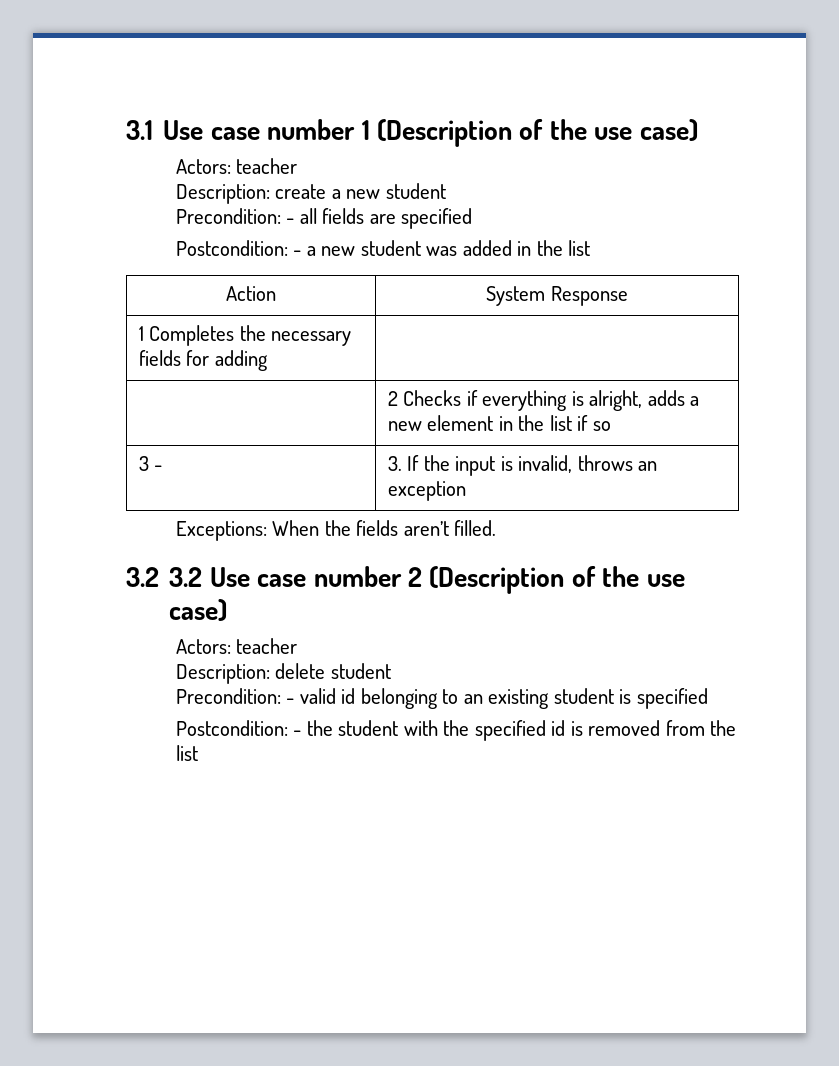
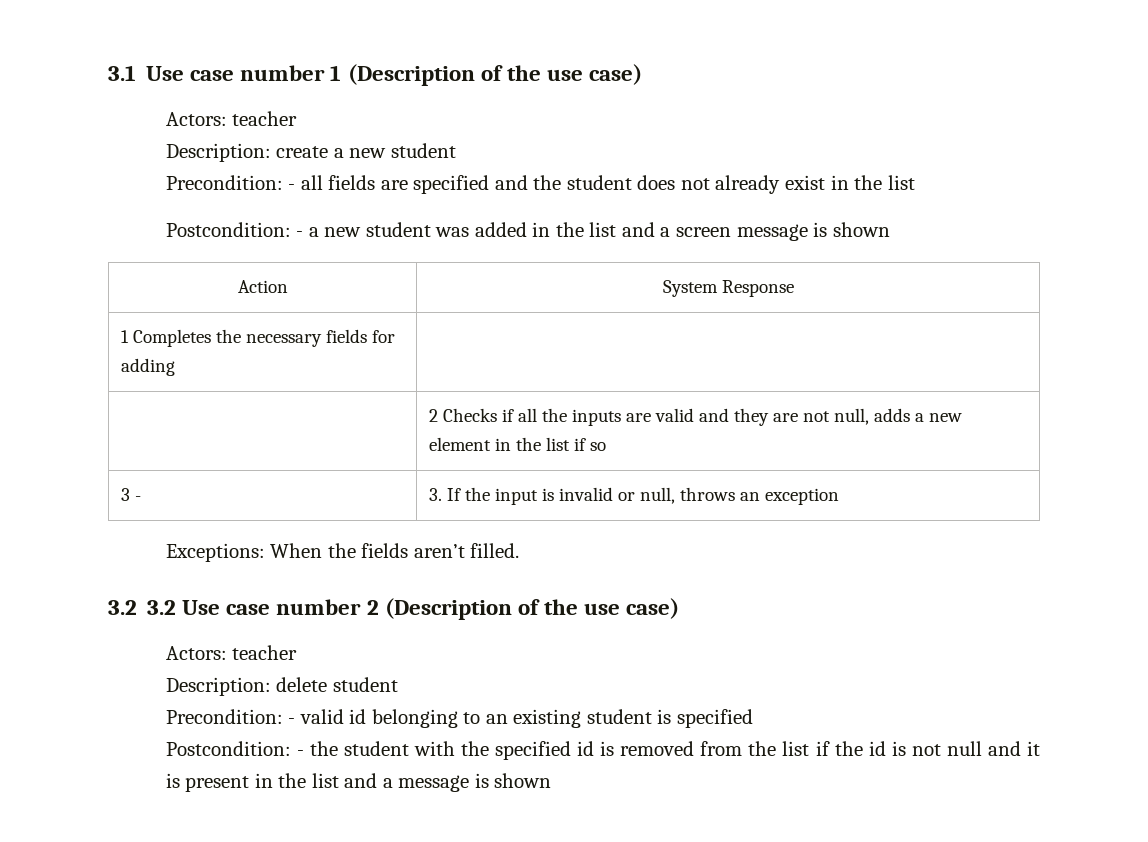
(473, 218) none -> [494,175,915,194] and the student does not already exist in the list
(591, 248) none -> [621,222,890,241] and a screen message is shown
[482,390,643,411] everything is alright, -> [518,408,870,426] all the inputs are valid and they are not null,
[518,455,573,473] invalid, -> [559,487,676,504] invalid or null,
(198, 753) none -> [815,741,1041,756] [165,773,552,792] if the id is not null and it is present in the list and a message is shown

